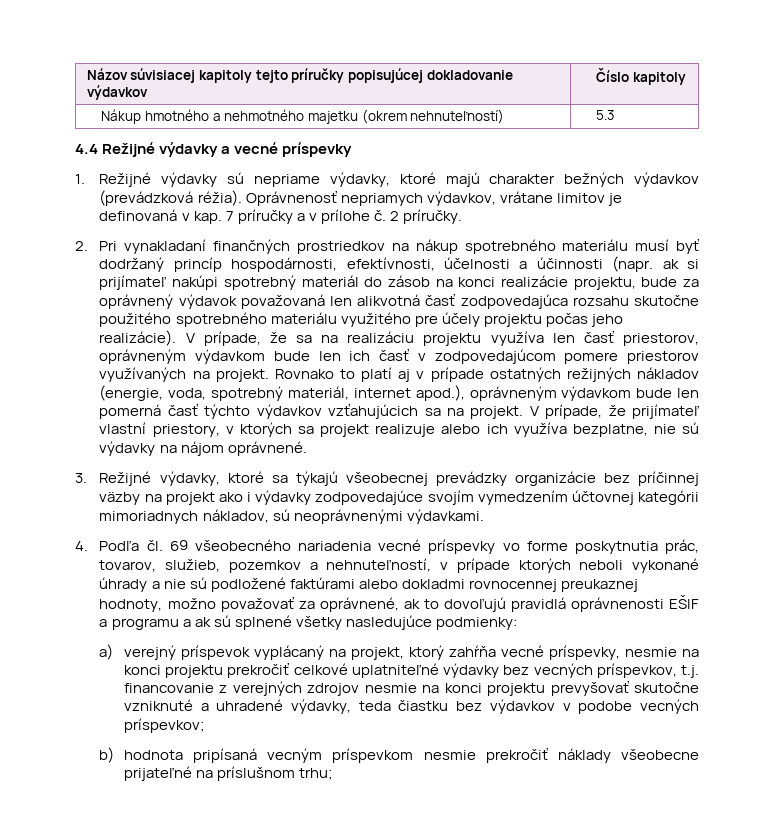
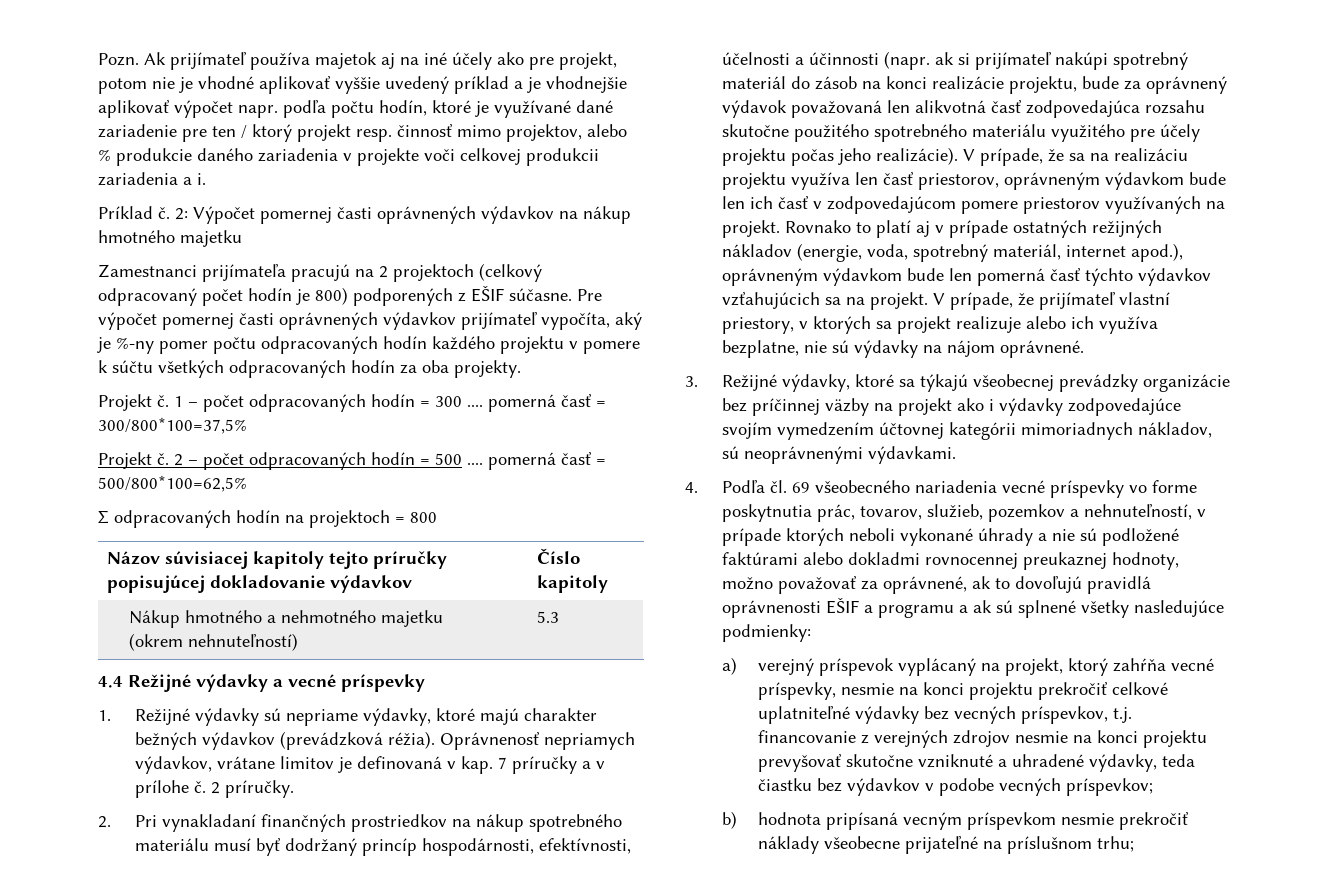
(86, 74) none -> [98,52,617,70] [98,76,627,94] [98,100,613,118] [98,124,627,142] [98,148,599,166] [98,172,206,186] [98,206,631,224] [98,230,242,247] [98,263,542,282] [98,285,602,306] [98,312,642,330] [97,336,640,354] [98,360,521,378] [98,394,606,412] [98,417,247,434] [98,452,606,470] [98,475,247,492] [98,510,437,528] Pozn. Ak prijímateľ používa majetok aj na iné účely ako pre projekt, potom nie je vhodné aplikovať vyššie uvedený príklad a je vhodnejšie aplikovať výpočet napr. podľa počtu hodín, ktoré je využívané dané zariadenie pre ten / ktorý projekt resp. činnosť mimo projektov, alebo % produkcie daného zariadenia v projekte voči celkovej produkcii zariadenia a i. // Príklad č. 2: Výpočet pomernej časti oprávnených výdavkov na nákup hmotného majetku // Zamestnanci prijímateľa pracujú na 2 projektoch (celkový odpracovaný počet hodín je 800) podporených z EŠIF súčasne. Pre výpočet pomernej časti oprávnených výdavkov prijímateľ vypočíta, aký je %-ny pomer počtu odpracovaných hodín každého projektu v pomere k súčtu všetkých odpracovaných hodín za oba projekty. // Projekt č. 1 – počet odpracovaných hodín = 300 .... pomerná časť = 300/800*100=37,5% // Projekt č. 2 – počet odpracovaných hodín = 500 .... pomerná časť = 500/800*100=62,5% // Ʃ odpracovaných hodín na projektoch = 800 //

